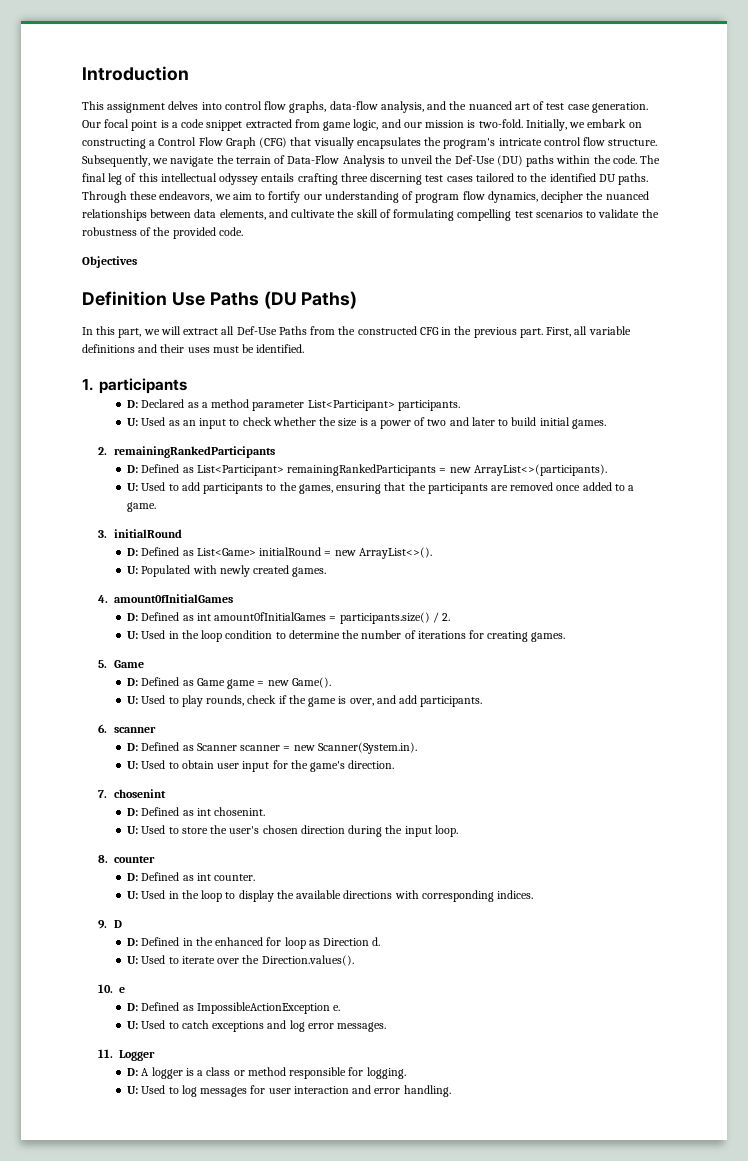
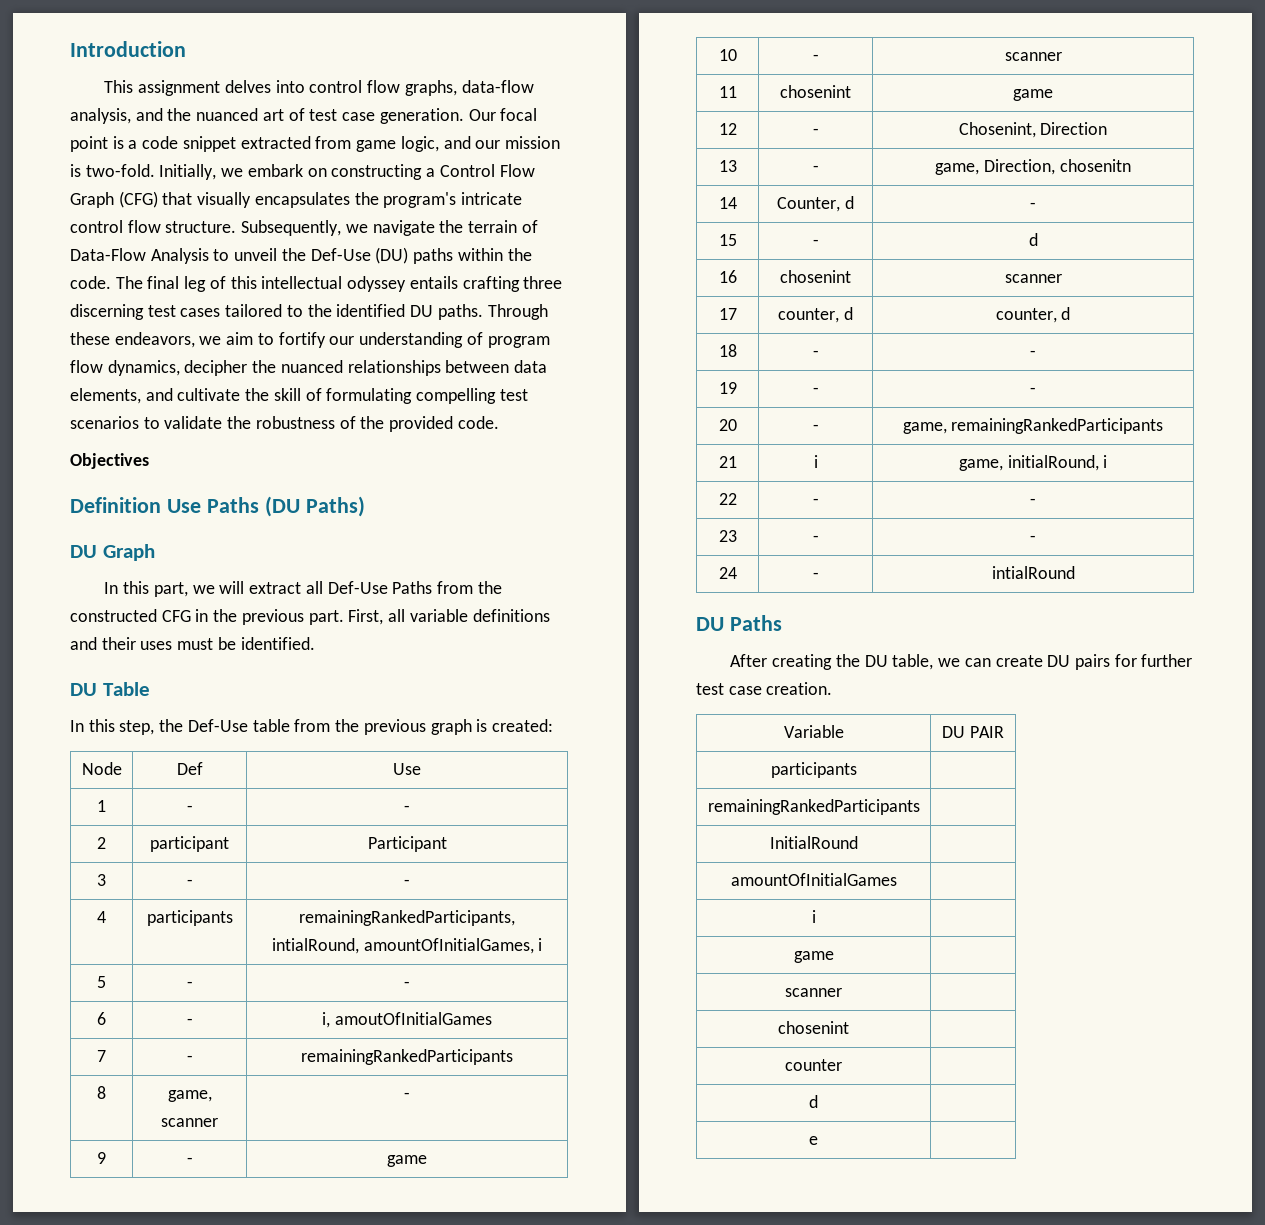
(358, 300) none -> [70,544,155,561] // DU Graph
[82,378,187,394] [127,399,460,411] [127,417,606,429] [97,446,275,458] [127,464,607,476] [127,482,635,494] [127,502,157,512] [97,529,182,538] [127,547,432,559] [127,565,327,577] [97,594,233,603] [127,612,451,624] [127,630,566,642] [97,660,144,668] [127,677,331,689] [127,695,483,707] [97,724,156,733] [127,742,417,754] [127,760,395,772] [97,789,166,798] [127,807,266,816] [127,825,458,837] [97,855,155,863] [127,872,256,881] [127,890,533,902] [97,920,122,929] [127,937,381,949] [127,955,354,966] [97,984,125,993] [127,1002,341,1014] [127,1020,387,1032] [97,1049,155,1061] [127,1067,406,1079] [127,1085,451,1097] 1. participants // D: Declared as a method parameter List<Participant> participants. // U: Used as an input to check whether the size is a power of two and later to build initial games. // 2. remainingRankedParticipants // D: Defined as List<Participant> remainingRankedParticipants = new ArrayList<>(participants). // U: Used to add participants to the games, ensuring that the participants are removed once added to a game. // 3. initialRound // D: Defined as List<Game> initialRound = new ArrayList<>(). // U: Populated with newly created games. // 4. amount0fInitialGames // D: Defined as int amount0fInitialGames = participants.size() / 2. // U: Used in the loop condition to determine the number of iterations for creating games. // 5. Game // D: Defined as Game game = new Game(). // U: Used to play rounds, check if the game is over, and add participants. // 6. scanner // D: Defined as Scanner scanner = new Scanner(System.in). // U: Used to obtain user input for the game's direction. // 7. chosenint // D: Defined as int chosenint. // U: Used to store the user's chosen direction during the input loop. // 8. counter // D: Defined as int counter. // U: Used in the loop to display the available directions with corresponding indices. // 9. D // D: Defined in the enhanced for loop as Direction d. // U: Used to iterate over the Direction.values(). // 10. e // D: Defined as ImpossibleActionException e. // U: Used to catch exceptions and log error messages. // 11. Logger // D: A logger is a class or method responsible for logging. // U: Used to log messages for user interaction and error handling. -> [70,682,150,696] [70,719,553,735] [81,762,122,775] [176,762,203,775] [393,763,421,775] [97,800,106,812] [186,805,193,812] [404,805,410,812] [97,837,106,849] [150,836,229,852] [367,836,447,852] [97,874,106,886] [186,879,193,886] [404,879,410,886] [97,911,106,923] [146,910,233,926] [299,910,515,926] [271,938,543,954] [97,976,106,988] [186,981,193,988] [404,981,410,988] [97,1012,106,1025] [186,1018,193,1025] [322,1012,492,1028] [97,1050,106,1062] [186,1055,193,1062] [301,1049,513,1065] [97,1086,106,1099] [167,1090,212,1102] [161,1118,218,1127] [404,1092,410,1099] [97,1152,106,1164] [186,1157,193,1164] [387,1155,427,1167] [718,49,737,61] [812,54,819,61] [1004,52,1062,61] [718,86,737,98] [780,85,851,98] [1013,89,1053,101] [718,123,737,135] [812,128,819,135] [958,122,1108,138] [718,160,737,172] [812,165,819,172] [935,159,1131,175] [718,197,737,209] [777,196,854,212] [1030,202,1036,209] [718,234,737,246] [812,239,819,246] [1028,233,1038,246] [718,270,737,283] [780,270,851,283] [1004,274,1062,283] [718,308,737,320] [778,307,853,323] [995,307,1071,323] [718,344,737,357] [812,350,819,357] [1030,350,1036,357] [718,382,737,394] [812,387,819,394] [1030,387,1036,394] [718,419,737,431] [812,424,819,431] [902,418,1164,434] [718,456,737,468] [813,455,818,468] [958,455,1108,471] [718,493,737,505] [812,498,819,505] [1030,498,1036,505] [718,530,737,542] [812,535,819,542] [1030,535,1036,542] [718,567,737,579] [812,572,819,579] [991,566,1075,579] [696,615,782,631] [730,654,1193,670] [696,682,833,695] [783,725,844,738] [942,726,1004,738] [770,762,857,778] [707,799,920,815] [769,836,858,849] [730,873,897,886] [811,910,816,923] [793,951,834,963] [785,988,842,997] [778,1021,849,1034] [785,1059,842,1071] [809,1095,818,1108] [809,1136,818,1145] DU Table // In this step, the Def-Use table from the previous graph is created: // Node | Def | Use // 1 | - | - // 2 | participant | Participant // 3 | - | - // 4 | participants | remainingRankedParticipants, intialRound, amountOfInitialGames, i // 5 | - | - // 6 | - | i, amoutOfInitialGames // 7 | - | remainingRankedParticipants // 8 | game, scanner | - // 9 | - | game // 10 | - | scanner // 11 | chosenint | game // 12 | - | Chosenint, Direction // 13 | - | game, Direction, chosenitn // 14 | Counter, d | - // 15 | - | d // 16 | chosenint | scanner // 17 | counter, d | counter, d // 18 | - | - // 19 | - | - // 20 | - | game, remainingRankedParticipants // 21 | i | game, initialRound, i // 22 | - | - // 23 | - | - // 24 | - | intialRound // DU Paths // After creating the DU table, we can create DU pairs for further test case creation. // Variable | DU PAIR // participants | // remainingRankedParticipants | // InitialRound | // amountOfInitialGames | // i | // game | // scanner | // chosenint | // counter | // d | // e |

